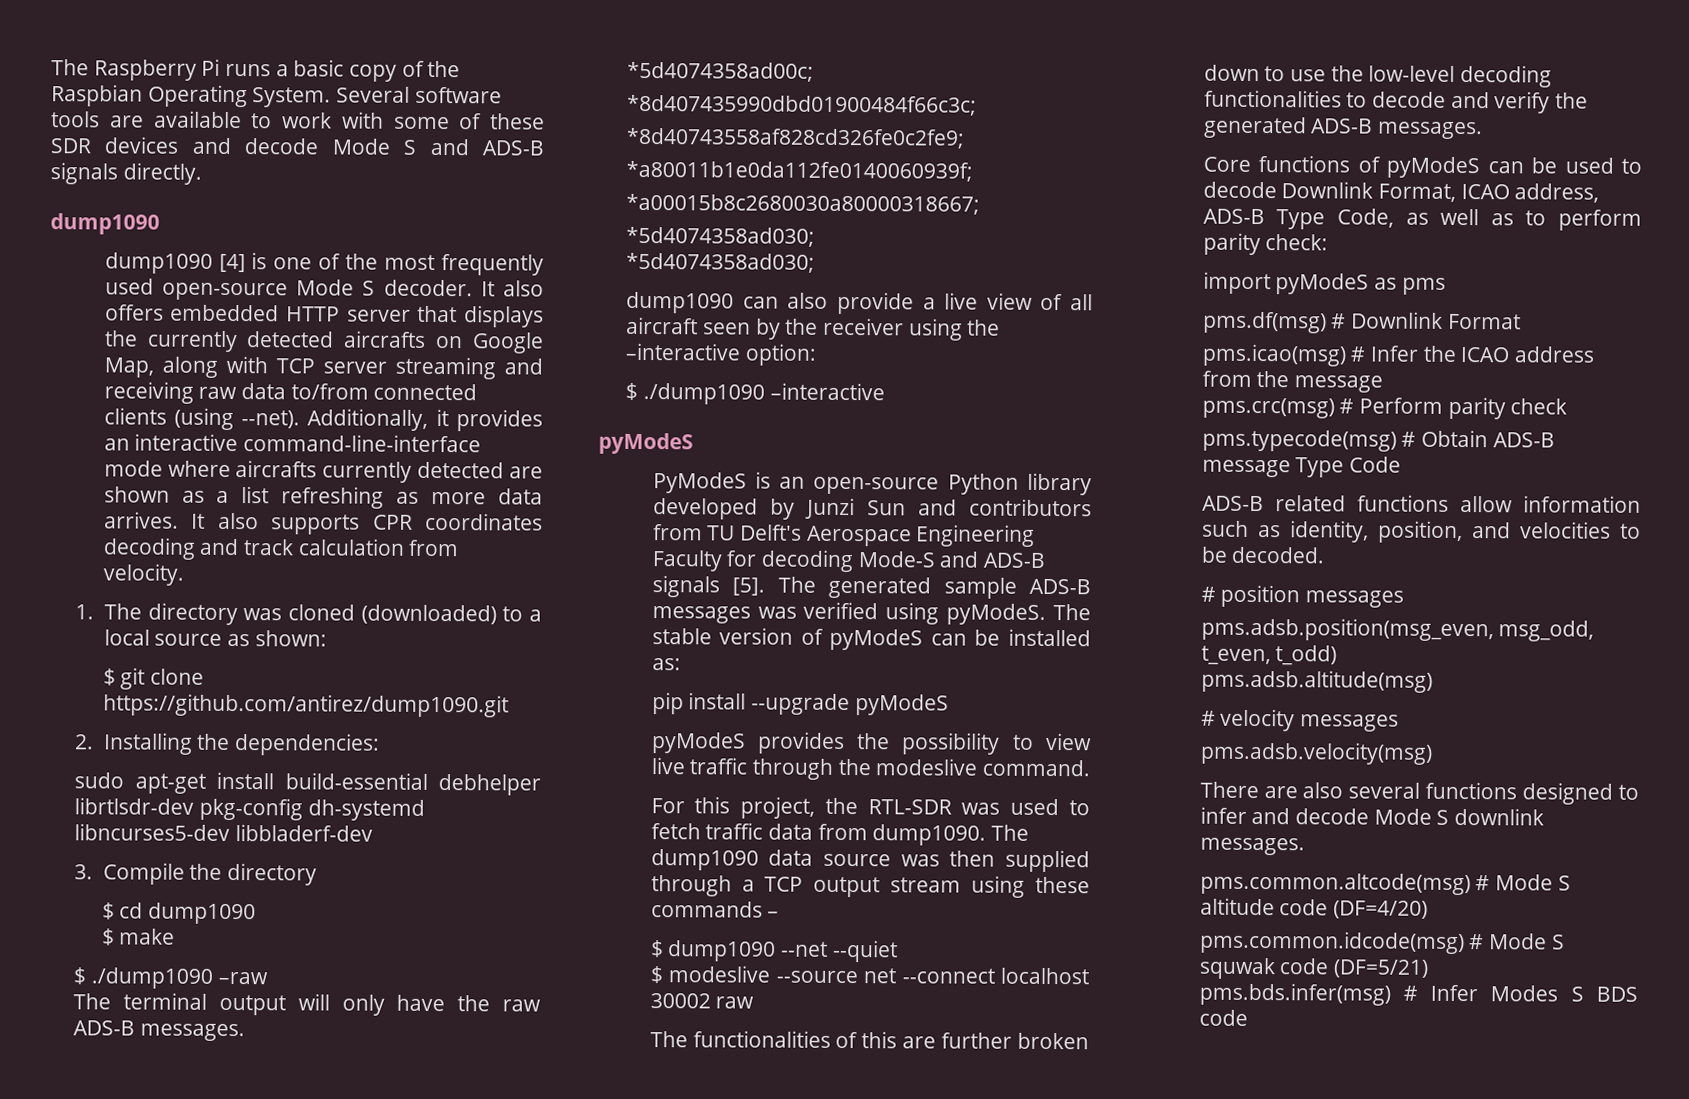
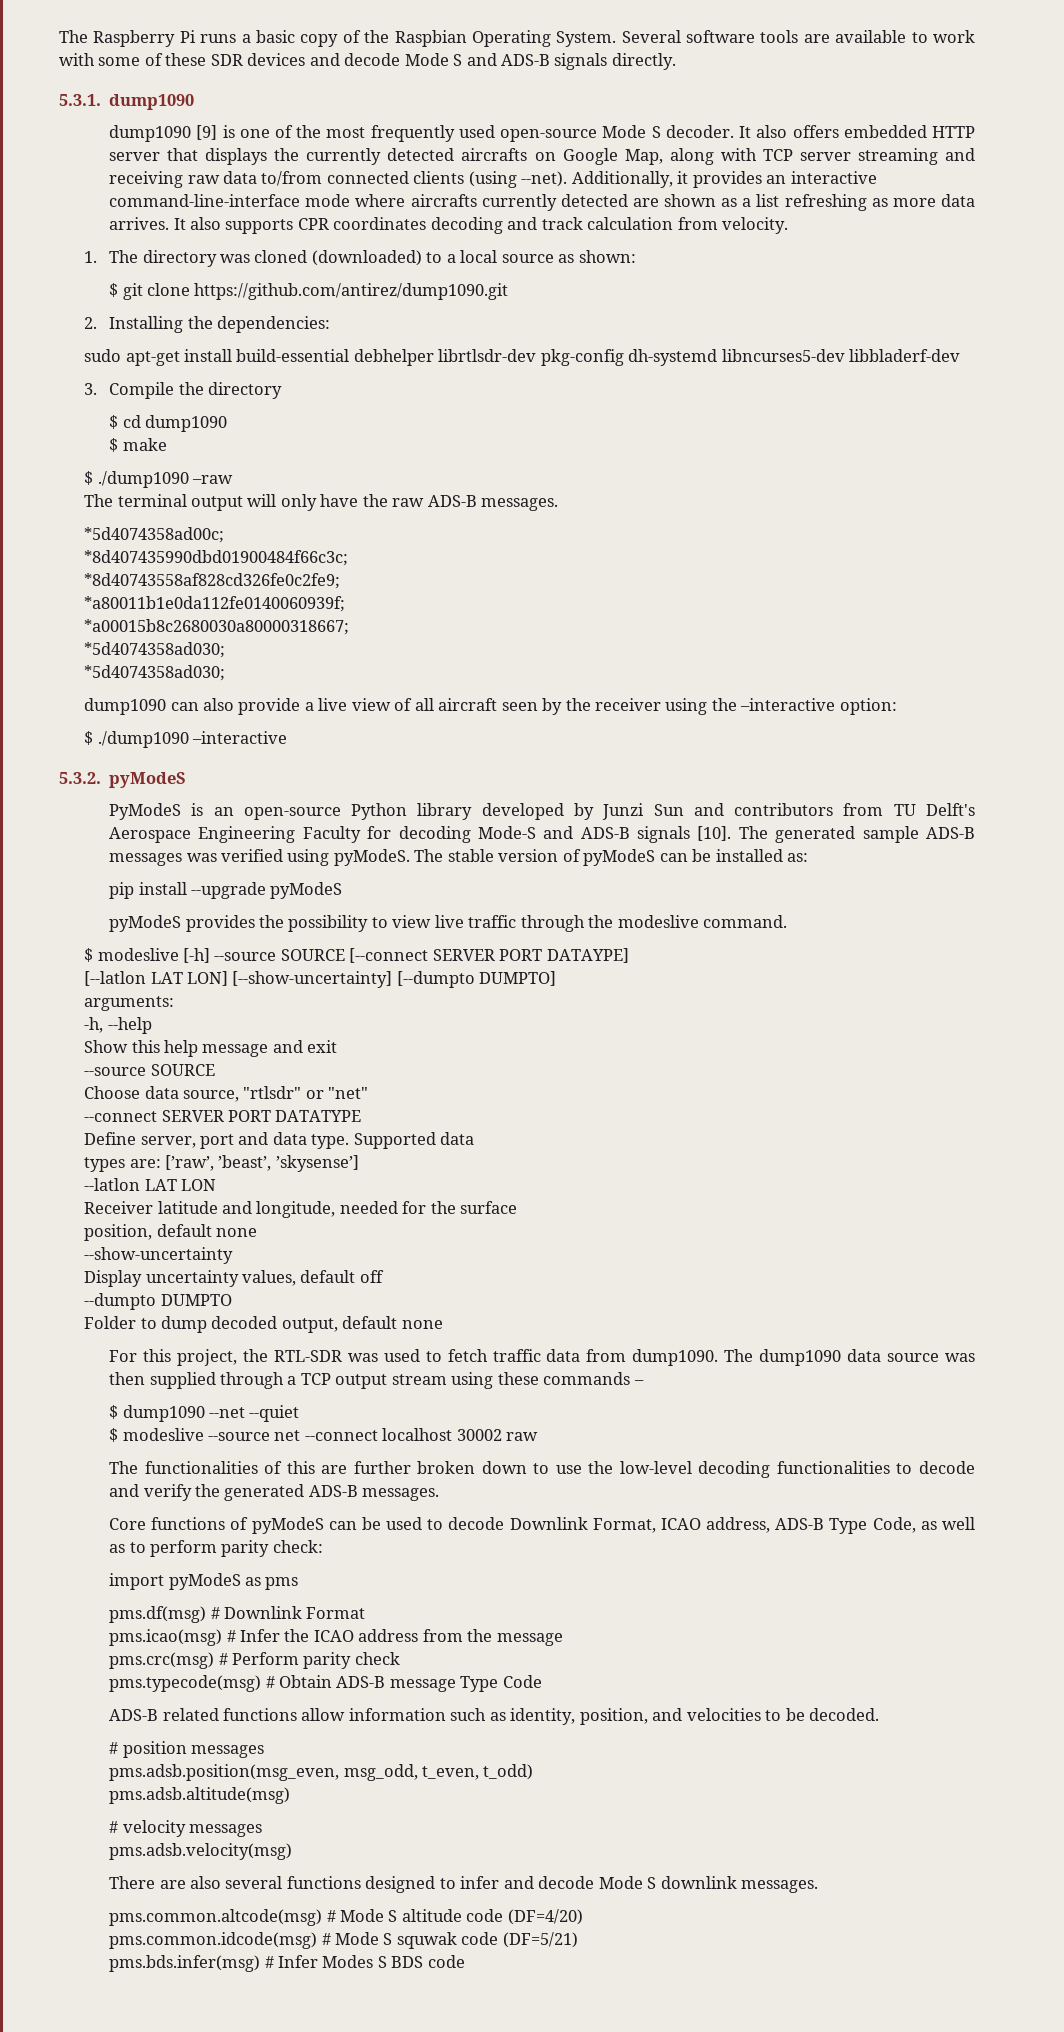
(202, 173) none -> [59,94,101,106] 5.3.1.
[218,253,246,273] [4] -> [196,125,218,140] [9]
(885, 391) none -> [59,772,101,784] 5.3.2.
[732,577,766,596] [5]. -> [697,826,732,841] [10].
(1090, 768) none -> [84,948,629,963] [84,971,557,988] [84,996,175,1011] [84,1017,152,1034] [84,1040,338,1057] [84,1064,215,1076] [84,1086,369,1102] [84,1110,362,1122] [84,1132,475,1149] [84,1155,359,1172] [84,1178,216,1191] [84,1201,518,1218] [84,1224,257,1241] [84,1247,234,1264] [84,1270,384,1287] [84,1293,232,1310] [84,1316,443,1333] // $ modeslive [-h] --source SOURCE [--connect SERVER PORT DATAYPE] // [--latlon LAT LON] [--show-uncertainty] [--dumpto DUMPTO] // arguments: // -h, --help // Show this help message and exit // --source SOURCE // Choose data source, "rtlsdr" or "net" // --connect SERVER PORT DATATYPE // Define server, port and data type. Supported data // types are: [’raw’, ’beast’, ’skysense’] // --latlon LAT LON // Receiver latitude and longitude, needed for the surface // position, default none // --show-uncertainty // Display uncertainty values, default off // --dumpto DUMPTO // Folder to dump decoded output, default none

